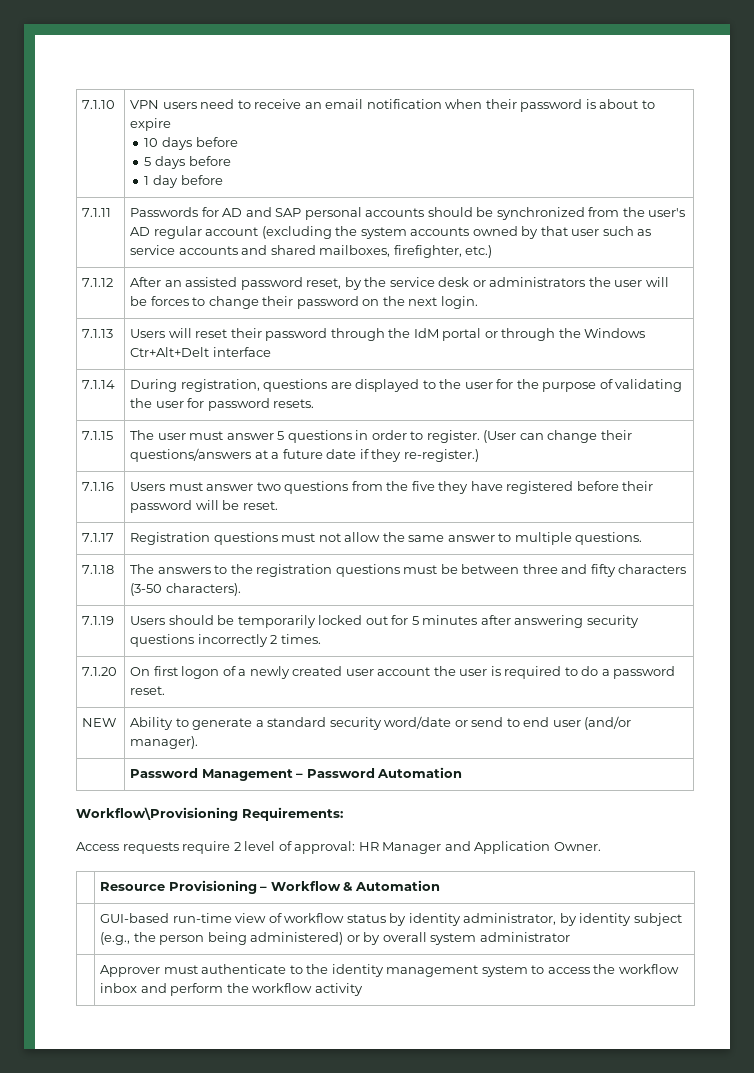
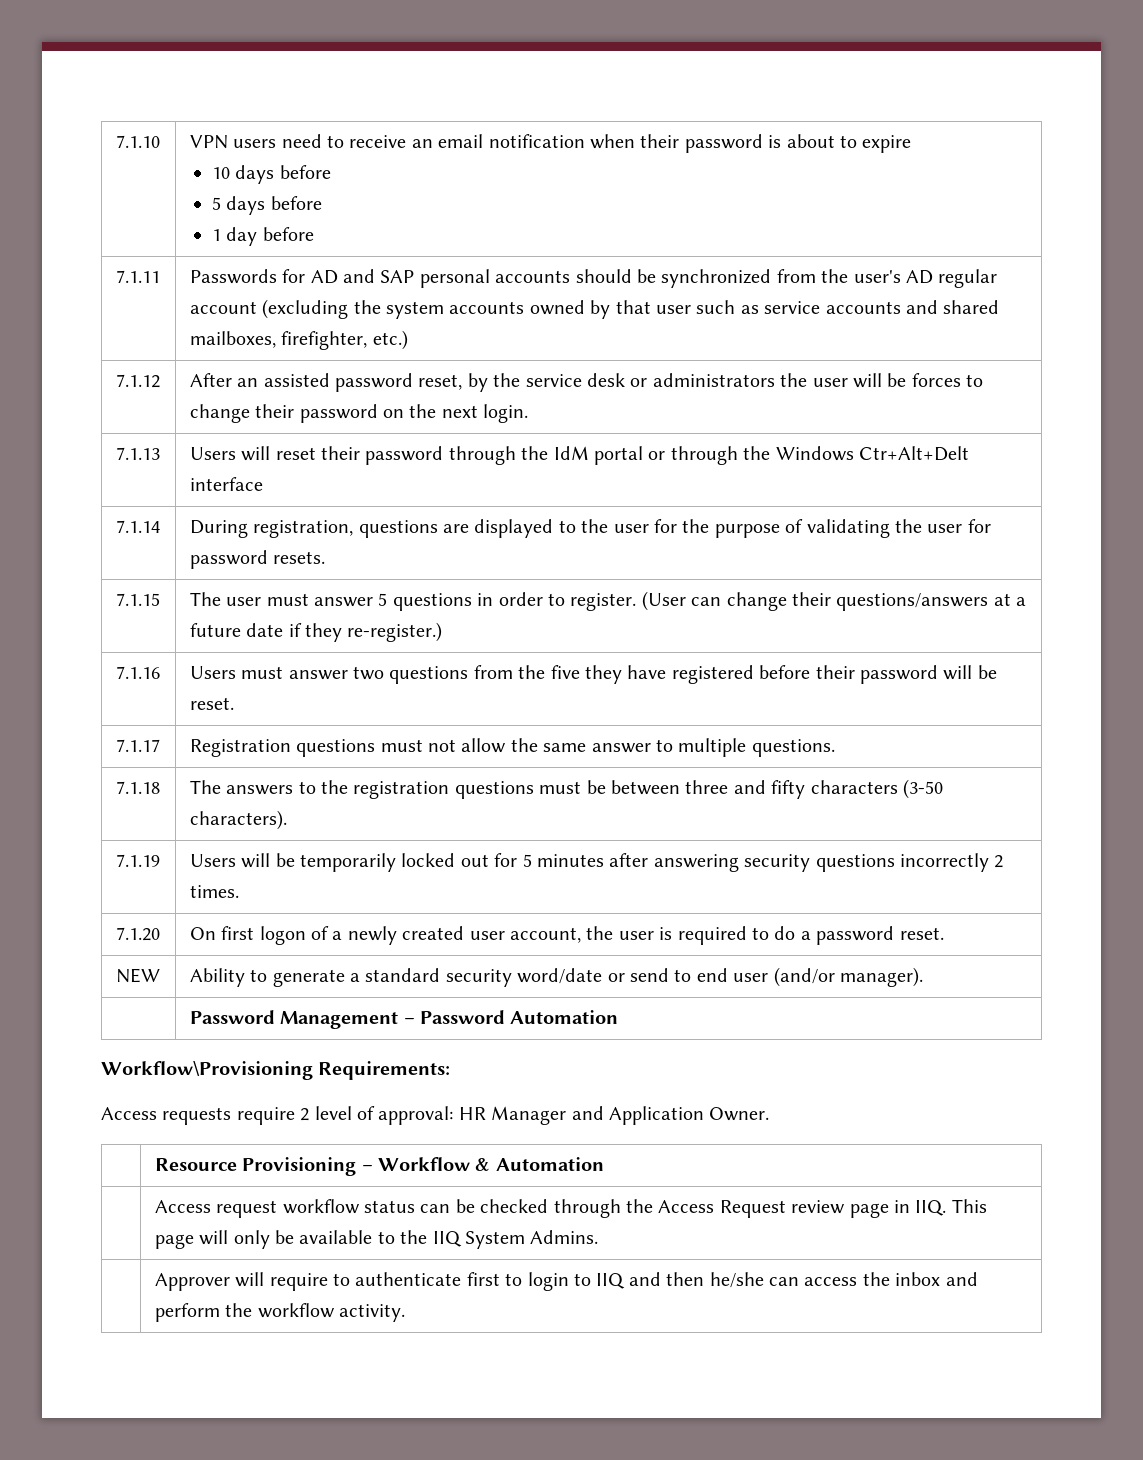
[168,615,214,625] should -> [241,853,271,868] will
[377,667,431,676] account -> [510,927,582,943] account,
[100,913,682,926] [100,932,570,945] [100,964,545,977] GUI-based run-time view of workflow status by identity administrator, by identity subject (e.g., the person being administered) or by overall system administrator // | Approver must authenticate to the identity management system to -> [154,1199,987,1218] [154,1230,599,1249] [154,1272,800,1291] Access request workflow status can be checked through the Access Request review page in IIQ. This page will only be available to the IIQ System Admins. // | Approver will require to authenticate first to login to IIQ and then he/she can
[618,964,679,974] workflow -> (890, 1279) none
[314,983,363,996] activity -> [339,1304,406,1322] activity.

